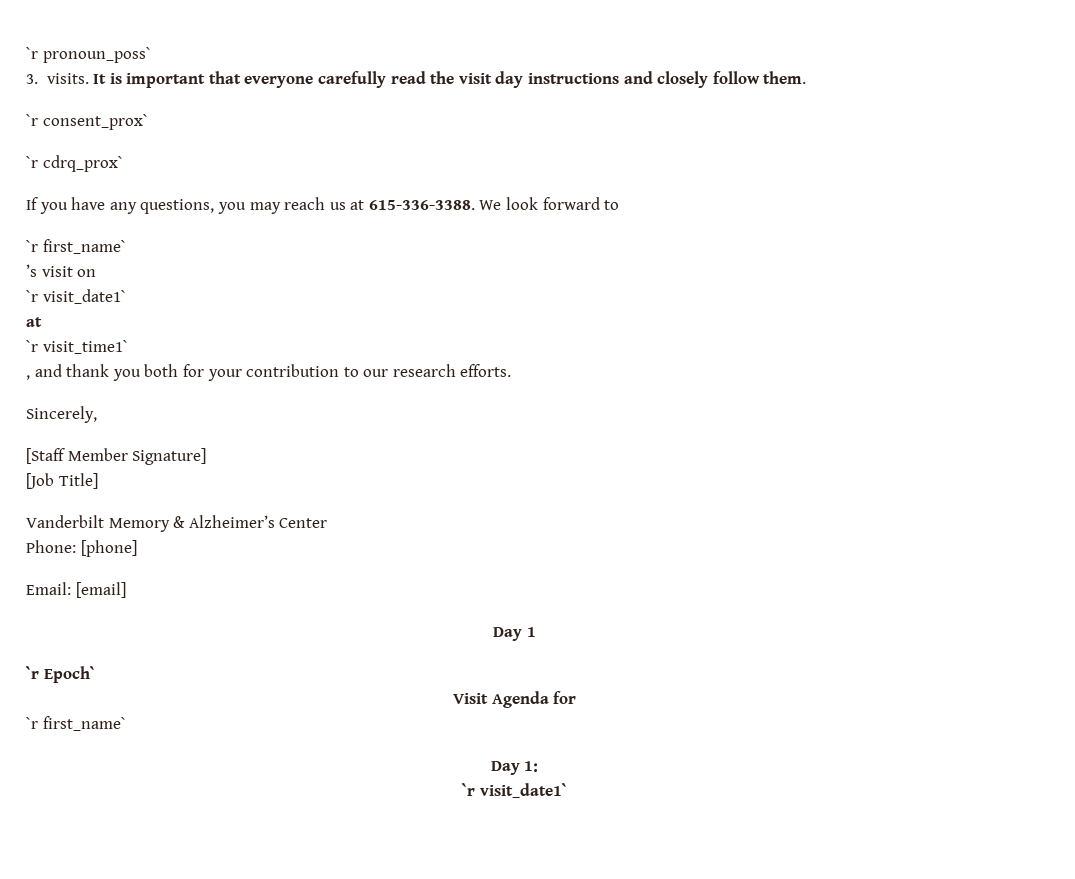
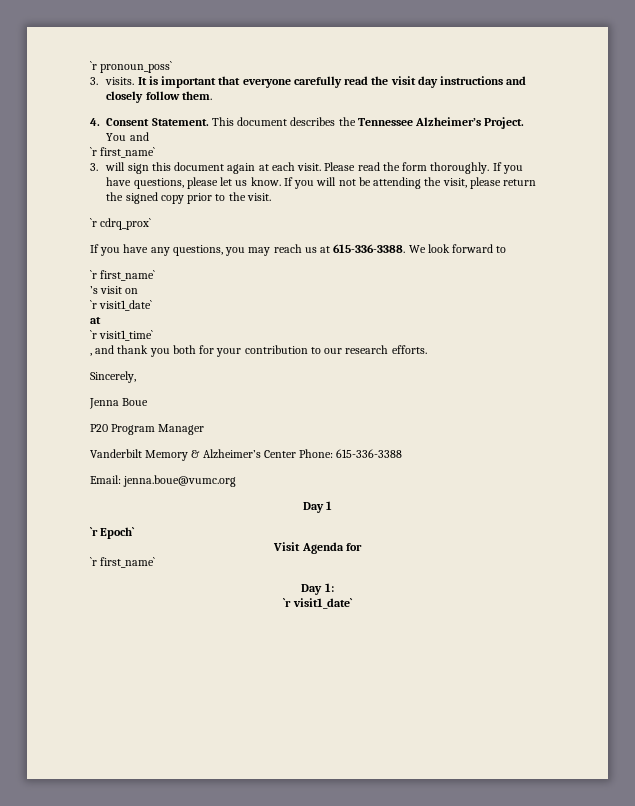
[26,114,148,130] `r consent_prox` -> [90,117,525,129] [106,132,149,141] [90,147,156,158] [90,162,523,174] [106,177,537,189] [106,192,271,204] 4. Consent Statement. This document describes the Tennessee Alzheimer’s Project. You and // `r first_name` // 3. will sign this document again at each visit. Please read the form thoroughly. If you have questions, please let us know. If you will not be attending the visit, please return the signed copy prior to the visit.
[42,289,126,304] visit_date1` -> [99,300,153,311] visit1_date`
[42,340,128,354] visit_time1` -> [99,330,154,341] visit1_time`
[26,448,207,465] [26,473,98,489] [Staff Member Signature] // [Job Title] -> [89,398,149,409] [90,424,205,435] Jenna Boue // P20 Program Manager
[26,540,137,557] // Phone: [phone] -> [299,449,403,458] Phone: 615-336-3388
[75,582,126,598] [email] -> [123,475,237,487] jenna.boue@vumc.org
[479,783,567,798] visit_date1` -> [292,598,353,609] visit1_date`

